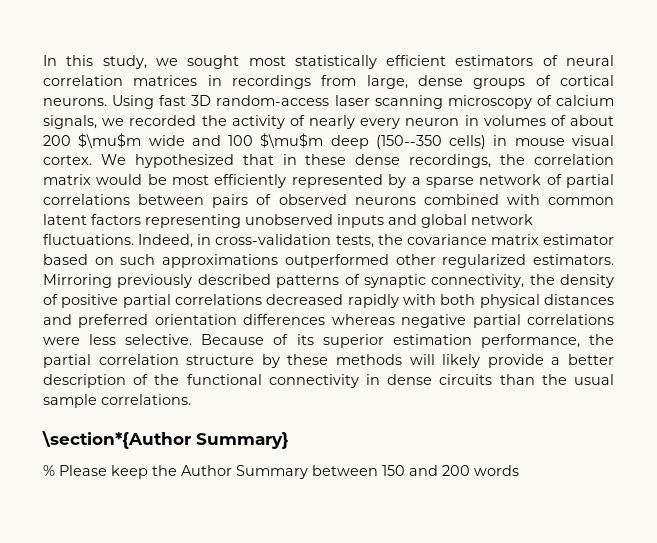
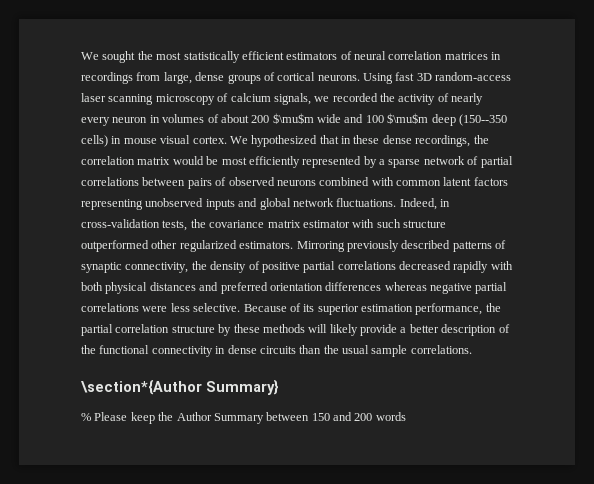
[43,55,240,69] In this study, we sought -> [81,51,153,63] We sought the
[43,254,279,268] based on such approximations -> [352,219,446,228] with such structure

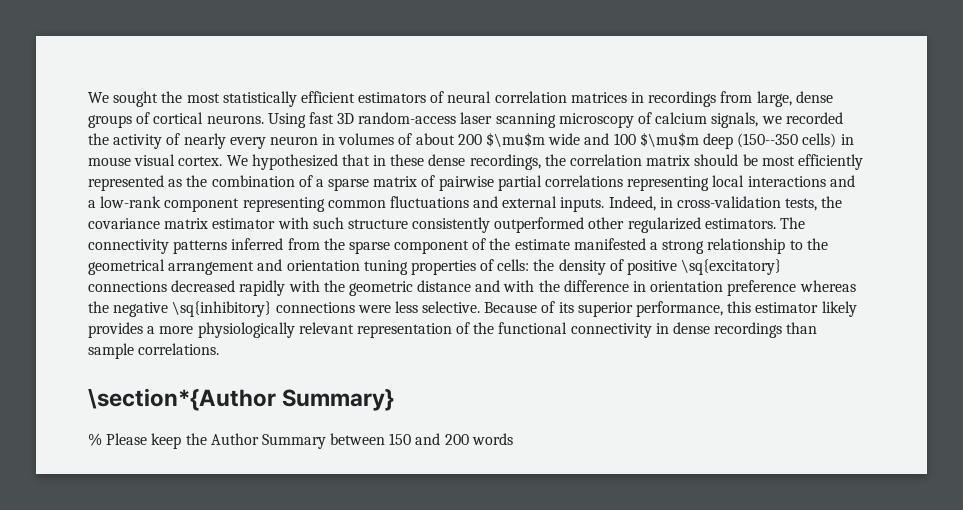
[172,156,204,165] would -> [694,154,739,166] should
[363,156,513,168] [81,177,508,189] [81,198,397,210] by a sparse network of partial correlations between pairs of observed neurons combined with common latent factors representing unobserved inputs and global network fluctuations. -> [168,175,855,191] [88,196,605,212] as the combination of a sparse matrix of pairwise partial correlations representing local interactions and a low-rank component representing common fluctuations and external inputs.
(446, 224) none -> [412,217,491,233] consistently
[296,240,506,252] [81,262,189,273] Mirroring previously described patterns of synaptic connectivity, -> [780,217,806,229] [88,238,828,254] [88,259,530,275] The connectivity patterns inferred from the sparse component of the estimate manifested a strong relationship to the geometrical arrangement and orientation tuning properties of cells:
[303,261,396,273] partial correlations -> [681,259,782,275] [88,281,167,292] \sq{excitatory} connections
[81,282,508,294] [81,303,139,312] both physical distances and preferred orientation differences whereas negative partial correlations -> [323,280,856,296] [88,301,355,317] the geometric distance and with the difference in orientation preference whereas the negative \sq{inhibitory} connections
[361,303,501,315] [81,324,497,336] estimation performance, the partial correlation structure by these methods will likely provide a better description -> [636,301,857,317] [88,322,452,338] performance, this estimator likely provides a more physiologically relevant representation
[259,345,369,354] circuits than the usual -> [714,322,818,338] recordings than

